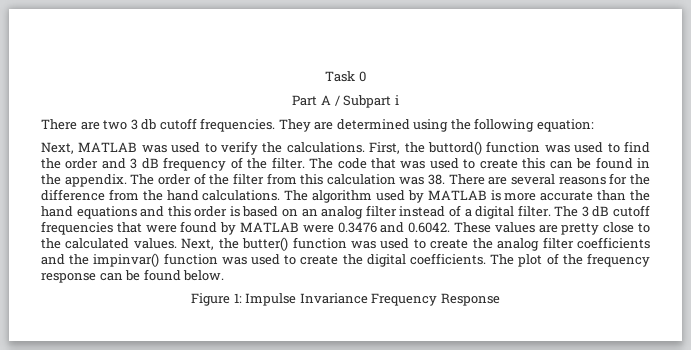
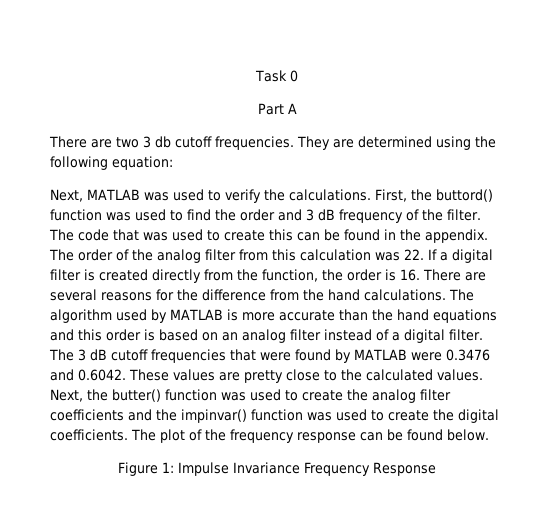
[334,95,399,108] / Subpart i -> (297, 108) none
(230, 179) none -> [157,249,201,263] analog
[428,174,446,185] 38. -> [404,249,493,263] [50,269,420,283] 22. If a digital filter is created directly from the function, the order is 16.

